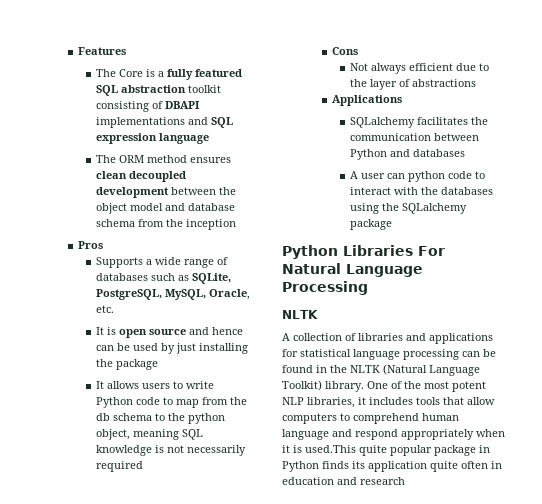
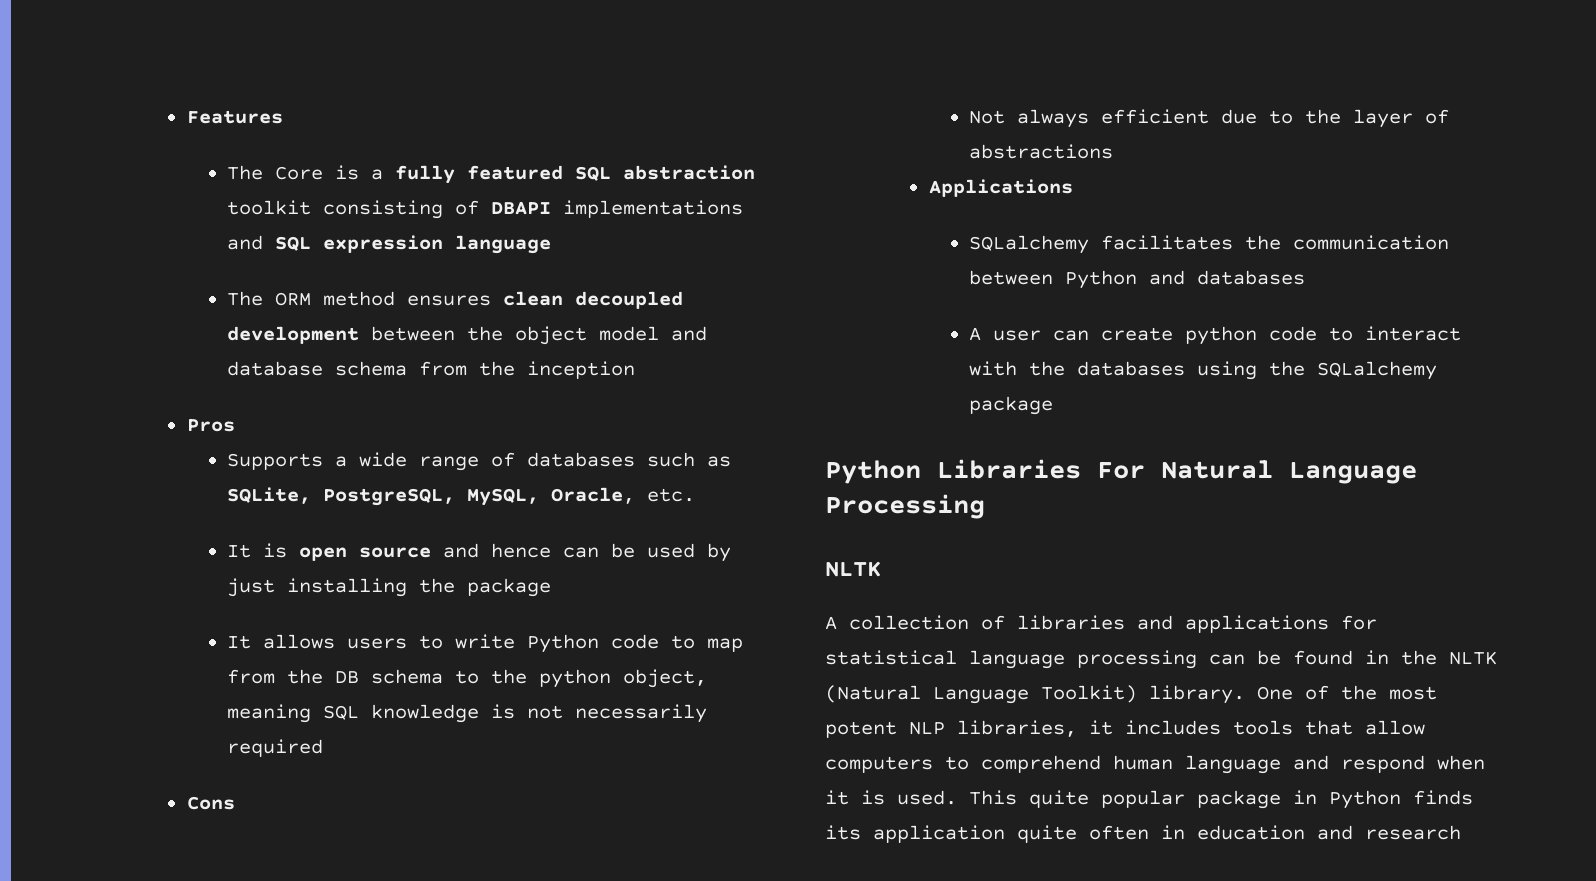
[96,413,111,421] db -> [335,671,360,683] DB
(406, 176) none -> [1101,327,1174,341] create
[401,429,474,440] appropriately -> (1425, 764) none
[305,445,356,453] used.This -> [897,790,1017,805] used. This

